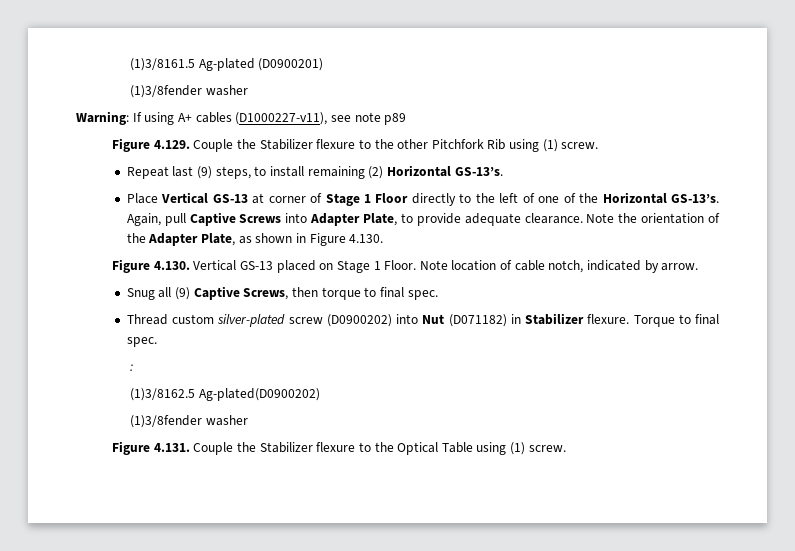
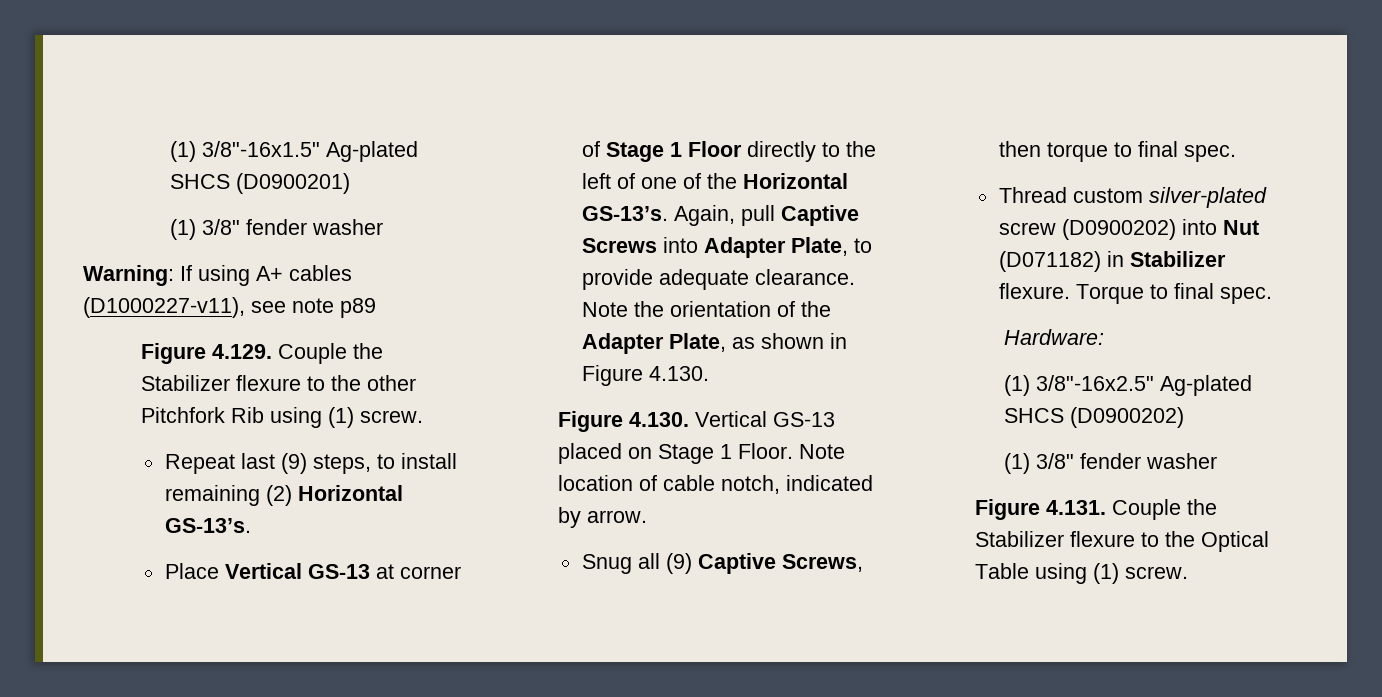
[129,58,324,71] [129,85,202,98] (1)3/8161.5 Ag-plated (D0900201) // (1)3/8fender -> [170,141,419,162] [170,173,351,194] [170,219,308,240] (1) 3/8"-16x1.5" Ag-plated SHCS (D0900201) // (1) 3/8" fender
[129,364,133,371] [129,388,320,401] [129,415,202,428] : // (1)3/8162.5 Ag-plated(D0900202) // (1)3/8fender -> [1004,329,1105,345] [1004,375,1253,396] [1004,407,1185,428] [1004,453,1142,474] Hardware: // (1) 3/8"-16x2.5" Ag-plated SHCS (D0900202) // (1) 3/8" fender

